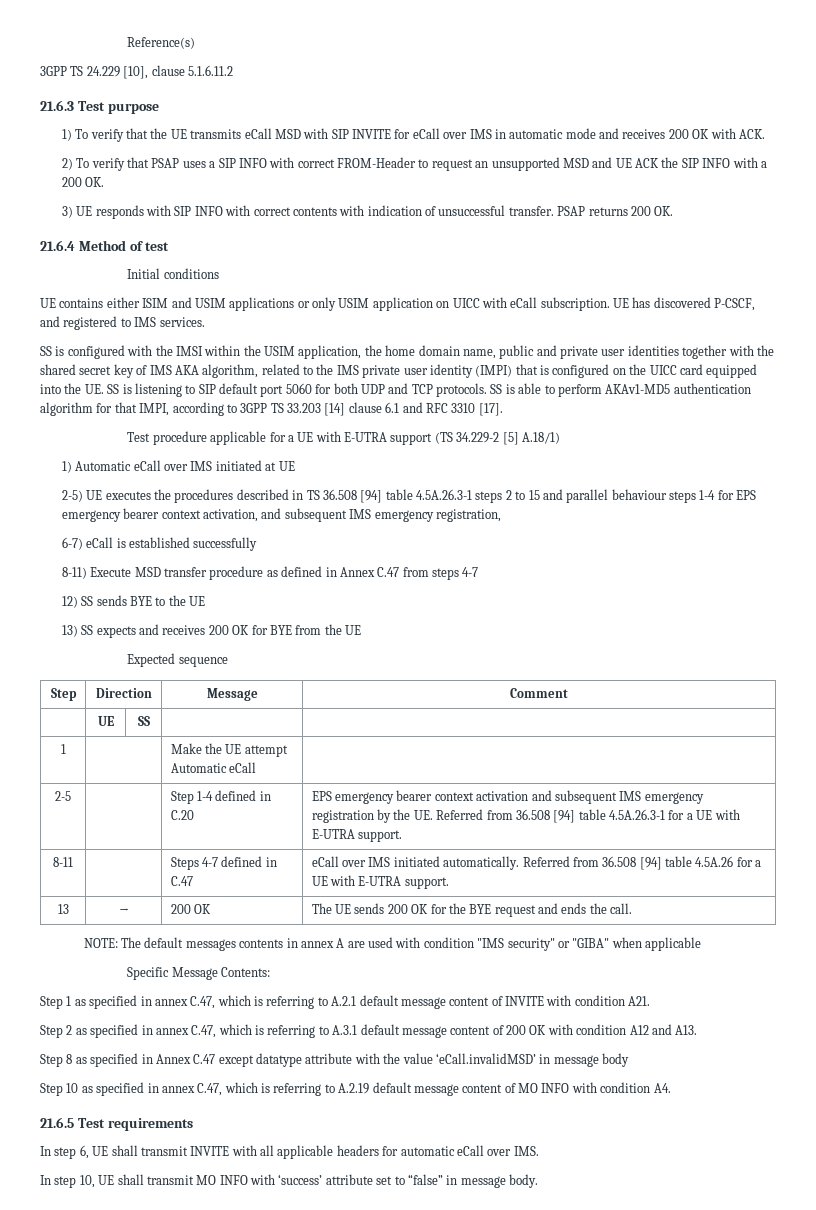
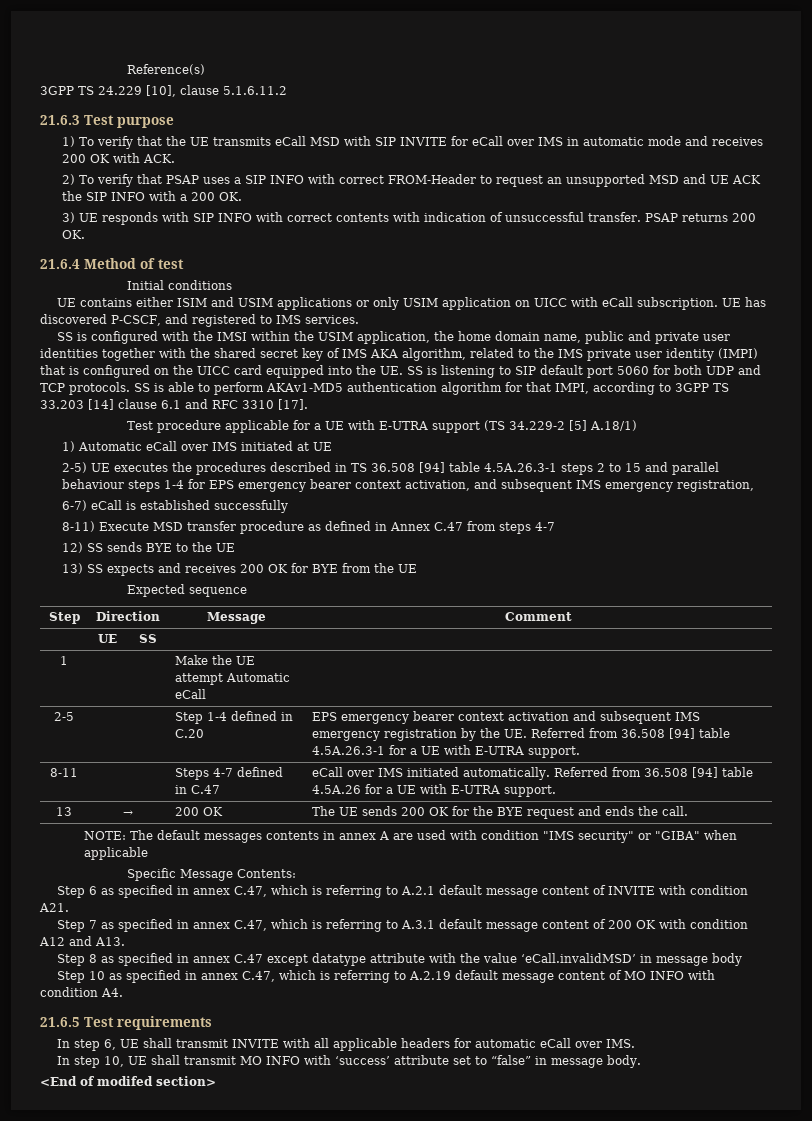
[66,996,72,1006] 1 -> [88,886,97,895] 6
[66,1025,73,1035] 2 -> [88,920,97,929] 7
[155,1054,191,1064] Annex -> [192,956,230,963] annex
(538, 1181) none -> [40,1076,216,1086] // <End of modifed section>

